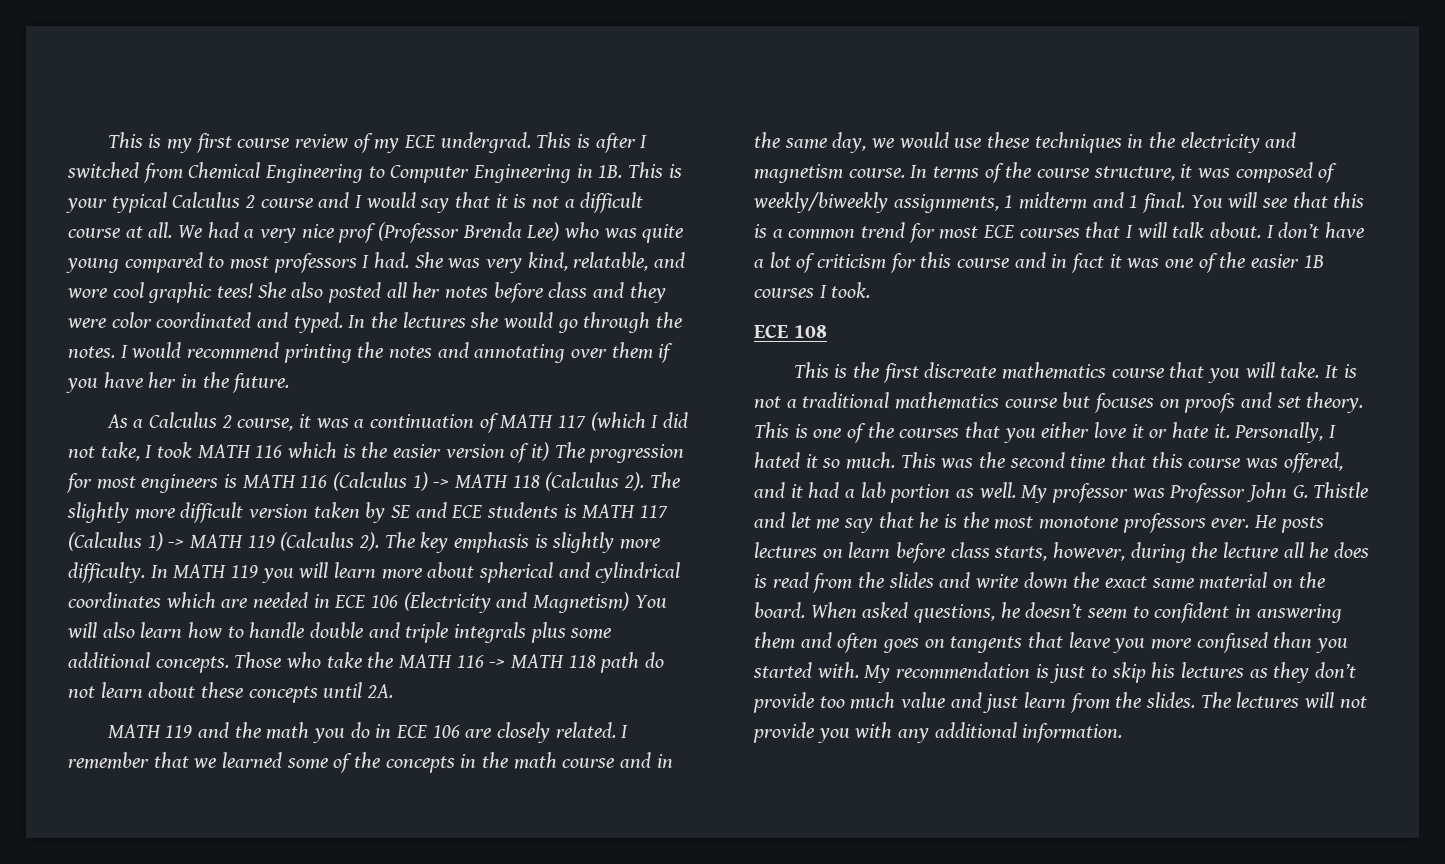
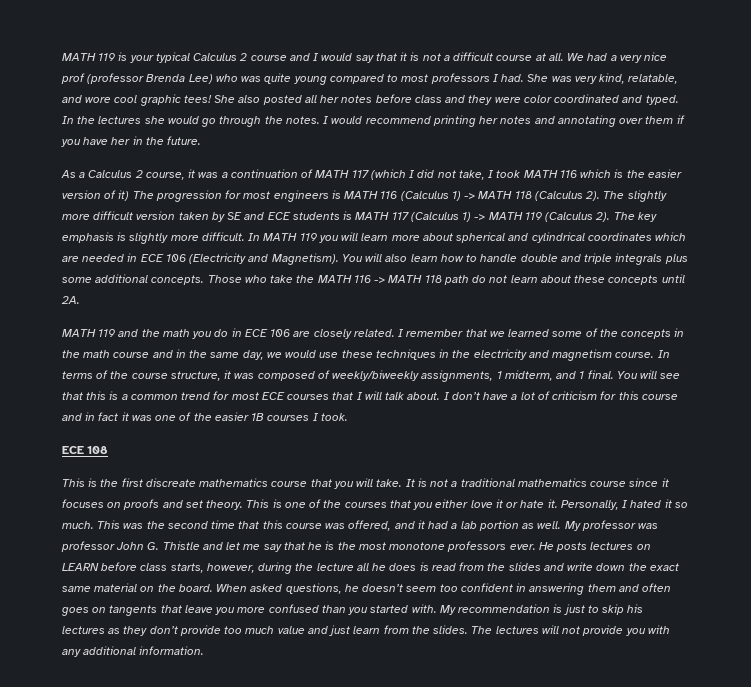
[107,132,648,153] [67,162,664,183] This is my first course review of my ECE undergrad. This is after I switched from Chemical Engineering to Computer Engineering in 1B. This -> [62,53,116,61] MATH 119
[378,222,460,243] (Professor -> [87,73,145,84] (professor
[357,342,384,358] the -> [479,116,499,124] her
[68,562,145,583] difficulty. -> [201,232,245,241] difficult.
[533,592,630,613] Magnetism) -> [271,253,339,265] Magnetism).
[1019,192,1088,209] midterm -> [504,370,553,381] midterm,
[1062,392,1091,408] but -> [629,478,669,487] since it
[1169,483,1246,503] Professor -> [61,541,115,552] professor
[848,542,891,558] learn -> [62,563,99,571] LEARN
[1132,606,1149,618] to -> [439,584,458,592] too

